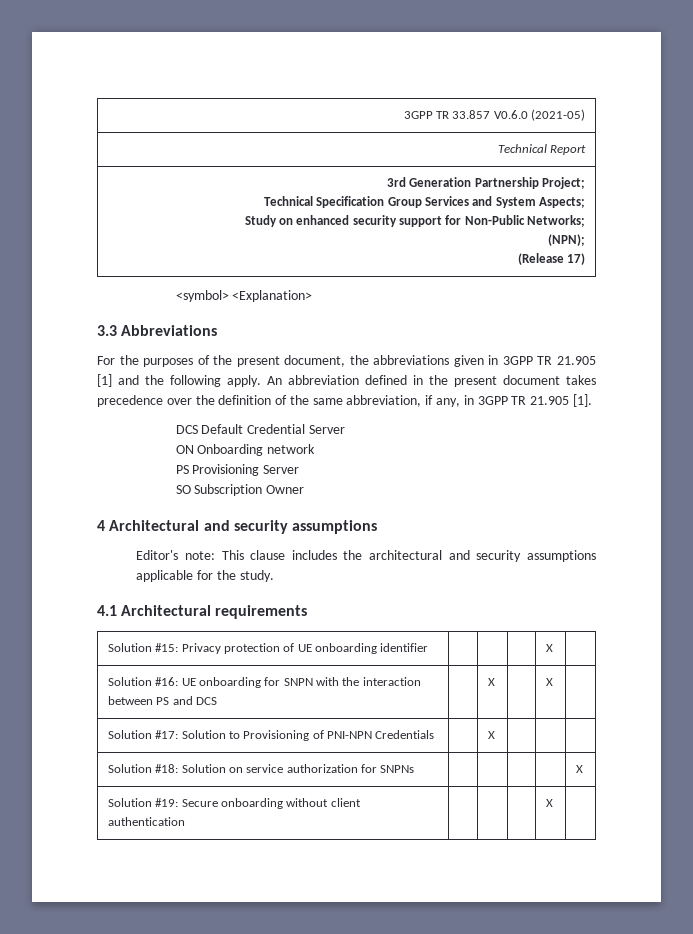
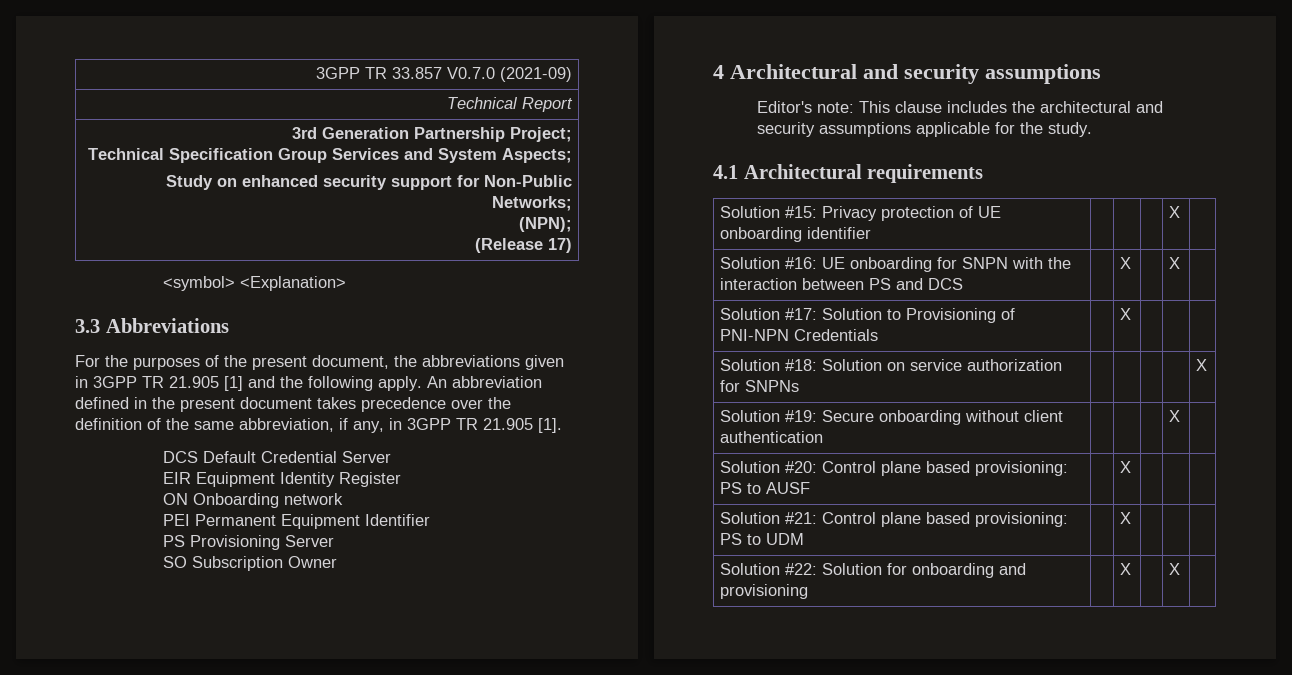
[493,109,586,121] V0.6.0 (2021-05) -> [446,67,572,82] V0.7.0 (2021-09)
(345, 429) none -> [163,472,402,487] // EIR Equipment Identity Register
(316, 449) none -> [163,514,431,529] // PEI Permanent Equipment Identifier
(553, 803) none -> [720,461,1069,476] [720,482,811,494] [1120,461,1132,473] [720,512,1069,527] [720,533,805,545] [1120,512,1132,524] [720,563,1027,578] [720,584,809,599] [1120,563,1132,575] [1169,563,1181,575] // Solution #20: Control plane based provisioning: PS to AUSF | | X | | | // Solution #21: Control plane based provisioning: PS to UDM | | X | | | // Solution #22: Solution for onboarding and provisioning | | X | | X |

